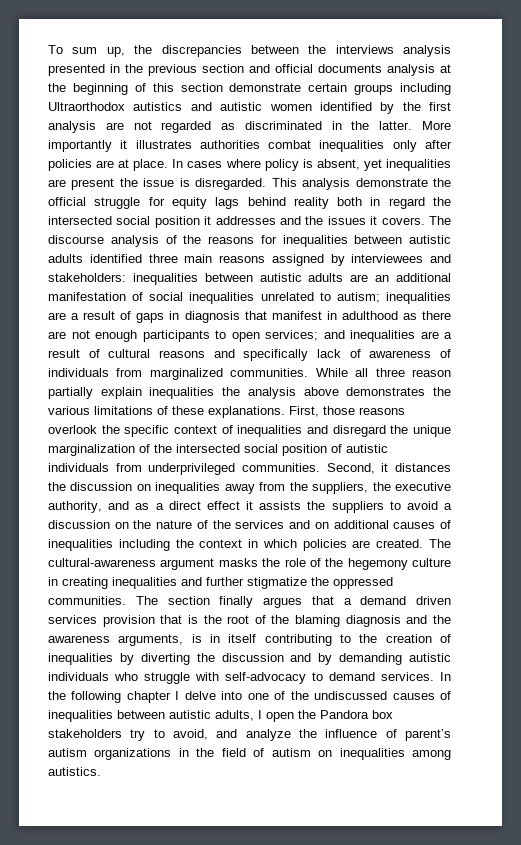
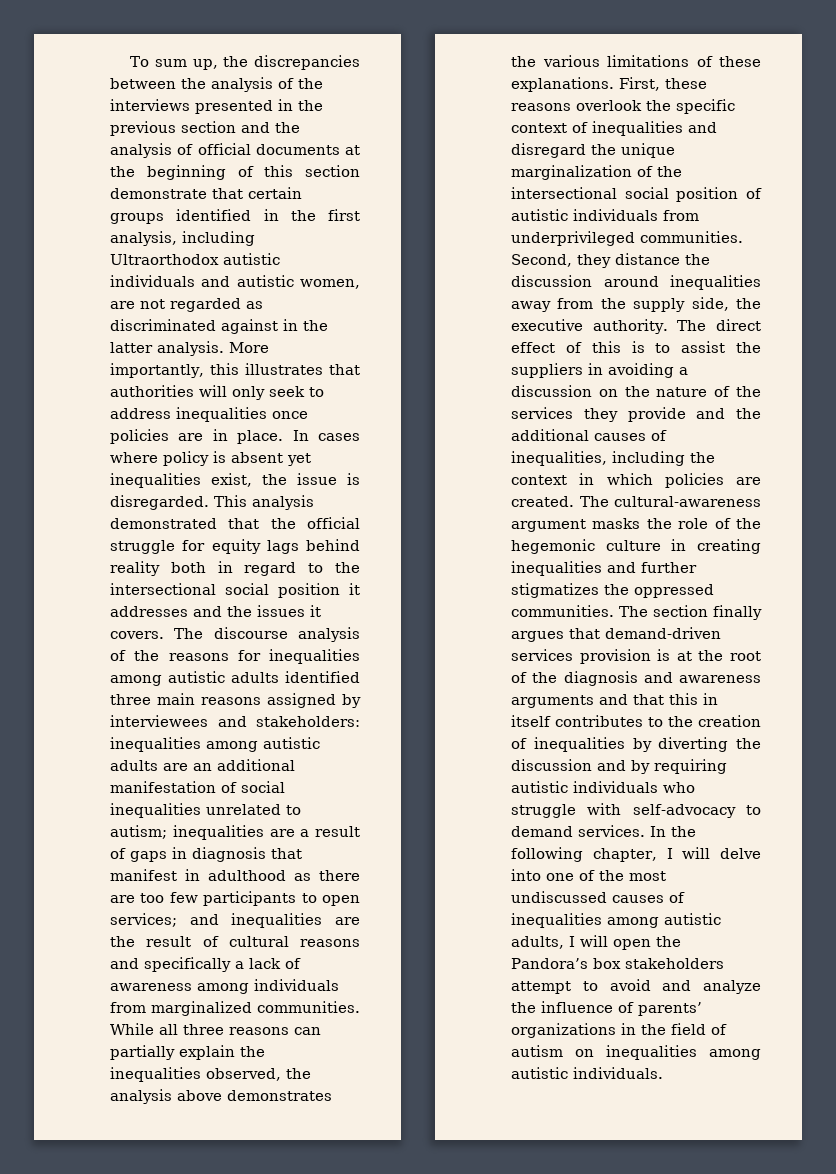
[335,45,451,57] interviews analysis -> [211,77,323,92] [110,99,190,111] analysis of the interviews
(270, 68) none -> [275,122,300,133] [110,143,194,158] the analysis of
[387,64,435,76] analysis -> (340, 149) none
(302, 87) none -> [212,188,243,199] that
[400,83,451,95] [48,102,451,114] [48,121,96,133] including Ultraorthodox autistics and autistic women identified by the first analysis -> [176,209,360,221] [110,231,255,246] [110,253,280,265] [110,275,360,289] identified in the first analysis, including Ultraorthodox autistic individuals and autistic women,
[331,121,451,130] [48,140,452,152] [48,159,130,171] in the latter. More importantly it illustrates authorities combat inequalities only after policies are at -> [221,319,328,334] [110,341,269,356] [110,363,360,378] [110,385,324,400] [110,407,308,422] [110,429,228,444] against in the latter analysis. More importantly, this illustrates that authorities will only seek to address inequalities once policies are in
[316,159,360,170] absent, -> [231,452,283,463] absent
[48,178,115,190] are present -> [211,473,252,487] exist,
[355,178,428,187] demonstrate -> [110,518,260,529] demonstrated that
[433,197,452,206] [48,216,112,225] the intersected -> [308,562,360,573] [110,583,216,595] to the intersectional
[354,235,403,244] between -> [110,675,162,686] among
[204,273,253,282] between -> [206,741,258,752] among
[71,330,137,342] not enough -> [140,892,198,903] too few
[444,332,452,339] a -> [110,936,135,947] the
(309, 355) none -> [235,961,244,969] a
[440,349,452,358] of -> [197,983,249,994] among
[412,369,452,377] [48,387,215,399] reason partially explain inequalities -> [229,1027,321,1035] [110,1045,265,1060] [110,1067,281,1082] reasons can partially explain the inequalities observed,
[323,406,355,415] those -> [665,78,707,89] these
[176,444,240,453] intersected -> [511,187,617,199] intersectional
[381,463,452,472] [48,482,151,491] it distances the discussion on -> [577,253,710,268] [511,275,659,287] they distance the discussion around
[312,482,452,494] [48,501,438,513] suppliers, the executive authority, and as a direct effect it assists the suppliers to avoid -> [633,297,761,312] [511,319,761,334] [511,341,761,353] [511,363,674,378] supply side, the executive authority. The direct effect of this is to assist the suppliers in avoiding
[289,520,329,529] and on -> [583,407,761,422] they provide and the
[48,539,113,551] inequalities -> [511,451,607,466] inequalities,
[347,558,408,570] hegemony -> [511,539,595,554] hegemonic
[247,577,307,589] stigmatize -> [511,583,599,598] stigmatizes
[343,596,451,605] [48,615,198,627] a demand driven services provision that is -> [605,627,721,639] [511,649,692,664] demand-driven services provision is at
[295,615,341,627] blaming -> (558, 677) none
[432,615,451,624] [48,634,202,646] the awareness arguments, is -> [679,675,761,683] [511,693,698,708] awareness arguments and that this
[264,634,332,646] contributing -> [555,715,643,727] contributes
[339,653,403,665] demanding -> [654,759,727,774] requiring
[126,691,180,703] chapter I -> [592,847,711,862] chapter, I will
(309, 695) none -> [629,871,666,881] most
[117,710,165,719] between -> [607,917,659,928] among
(262, 714) none -> [580,935,608,947] will
[320,710,369,719] Pandora -> [511,958,588,969] Pandora’s
[130,729,208,741] try to avoid, -> [511,979,651,994] attempt to avoid
[404,729,451,741] [48,748,87,757] parent’s autism -> [638,1002,702,1016] parents’
[48,767,101,776] autistics. -> [511,1067,663,1079] autistic individuals.

